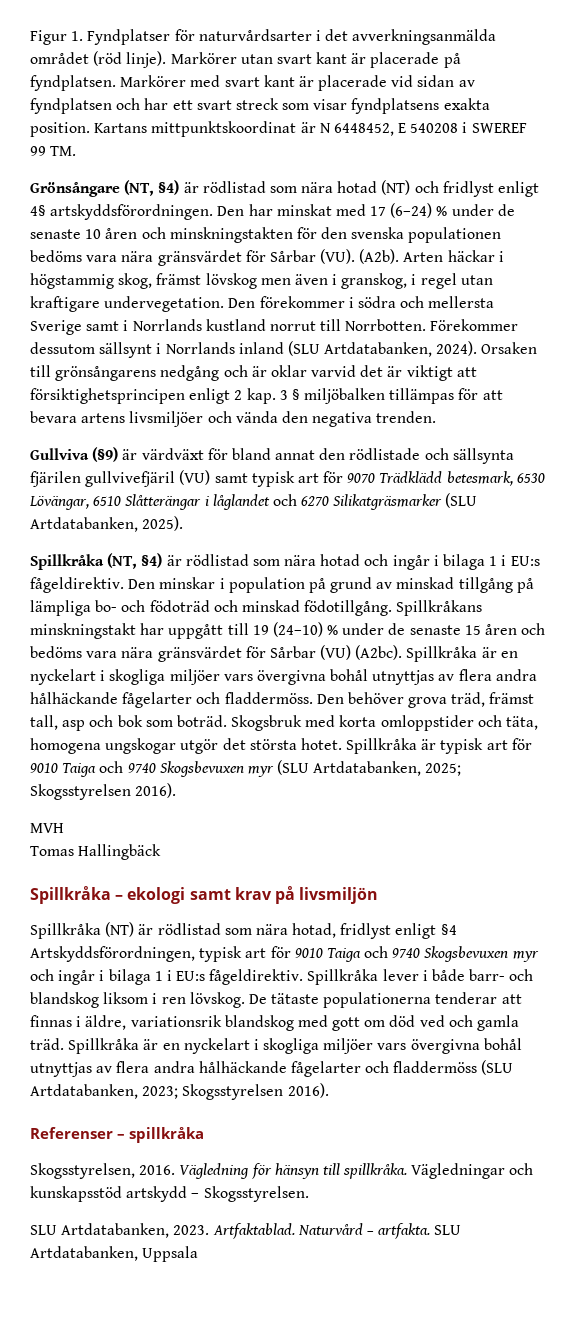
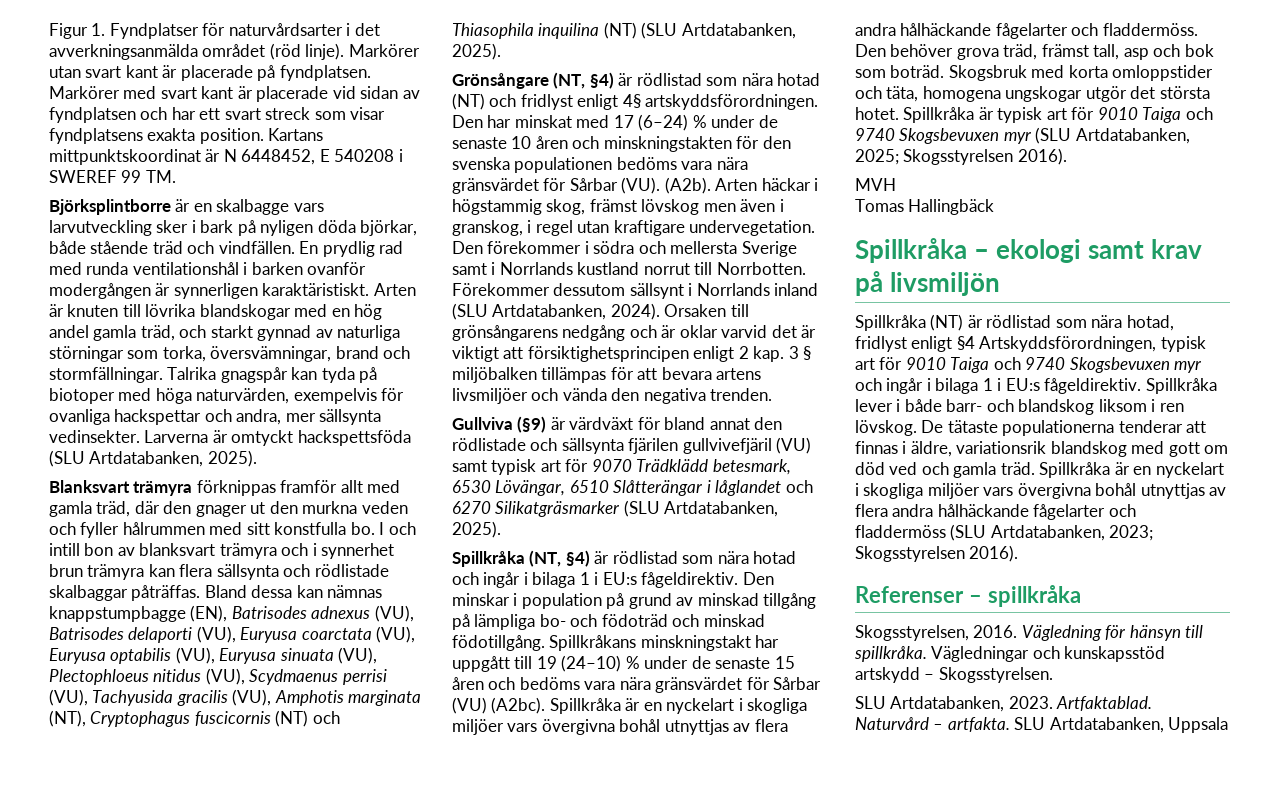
(77, 151) none -> [49,199,324,215] [49,220,418,236] [49,241,404,257] [49,262,367,275] [49,283,416,299] [49,304,383,320] [49,325,401,341] [49,346,411,362] [49,367,378,383] [49,388,405,404] [49,409,382,425] [49,430,411,446] [49,450,257,467] [49,480,401,496] [49,501,408,517] [49,522,416,538] [49,543,395,559] [49,564,389,580] [49,585,383,601] [49,605,414,622] [49,626,416,643] [49,647,378,664] [49,668,387,685] [49,689,422,706] [49,710,340,727] [452,22,796,39] [452,43,501,60] // Björksplintborre är en skalbagge vars larvutveckling sker i bark på nyligen döda björkar, både stående träd och vindfällen. En prydlig rad med runda ventilationshål i barken ovanför modergången är synnerligen karaktäristiskt. Arten är knuten till lövrika blandskogar med en hög andel gamla träd, och starkt gynnad av naturliga störningar som torka, översvämningar, brand och stormfällningar. Talrika gnagspår kan tyda på biotoper med höga naturvärden, exempelvis för ovanliga hackspettar och andra, mer sällsynta vedinsekter. Larverna är omtyckt hackspettsföda (SLU Artdatabanken, 2025). // Blanksvart trämyra förknippas framför allt med gamla träd, där den gnager ut den murkna veden och fyller hålrummen med sitt konstfulla bo. I och intill bon av blanksvart trämyra och i synnerhet brun trämyra kan flera sällsynta och rödlistade skalbaggar påträffas. Bland dessa kan nämnas knappstumpbagge (EN), Batrisodes adnexus (VU), Batrisodes delaporti (VU), Euryusa coarctata (VU), Euryusa optabilis (VU), Euryusa sinuata (VU), Plectophloeus nitidus (VU), Scydmaenus perrisi (VU), Tachyusida gracilis (VU), Amphotis marginata (NT), Cryptophagus fuscicornis (NT) och Thiasophila inquilina (NT) (SLU Artdatabanken, 2025).

